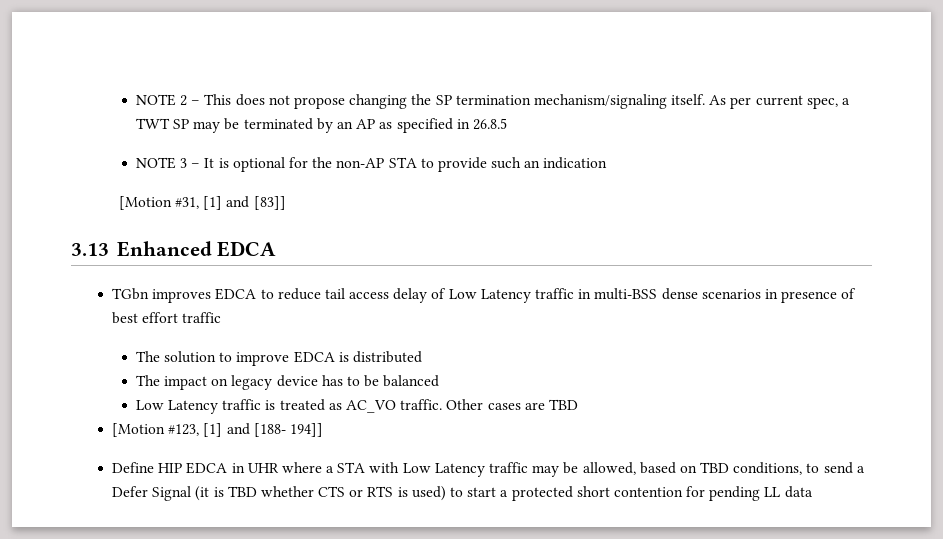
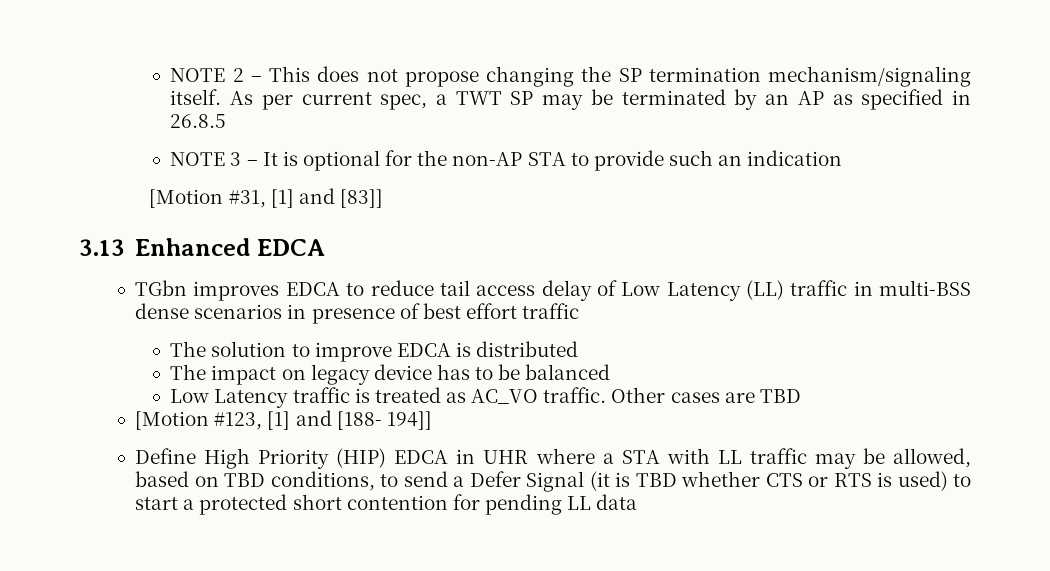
(531, 296) none -> [745,280,784,300] (LL)
[158,463,183,473] HIP -> [204,448,387,469] High Priority (HIP)
[402,463,485,477] Low Latency -> [717,450,742,464] LL

